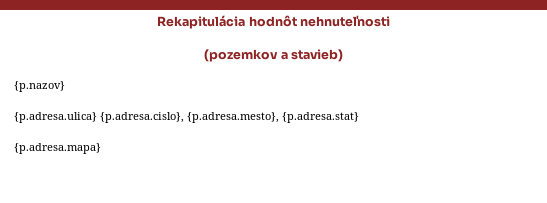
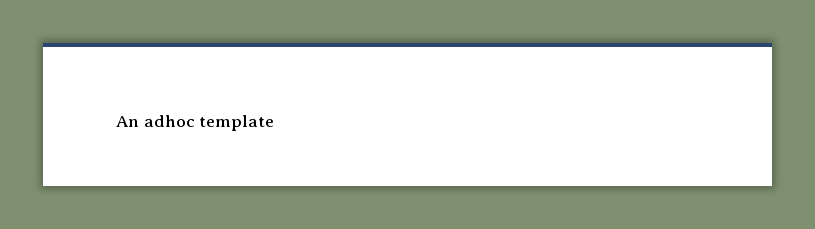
[157,15,390,29] [204,49,343,62] [14,81,65,92] [14,112,359,123] [14,143,101,154] Rekapitulácia hodnôt nehnuteľnosti // (pozemkov a stavieb) // {p.nazov} // {p.adresa.ulica} {p.adresa.cislo}, {p.adresa.mesto}, {p.adresa.stat} // {p.adresa.mapa} -> [116,115,275,131] An adhoc template

